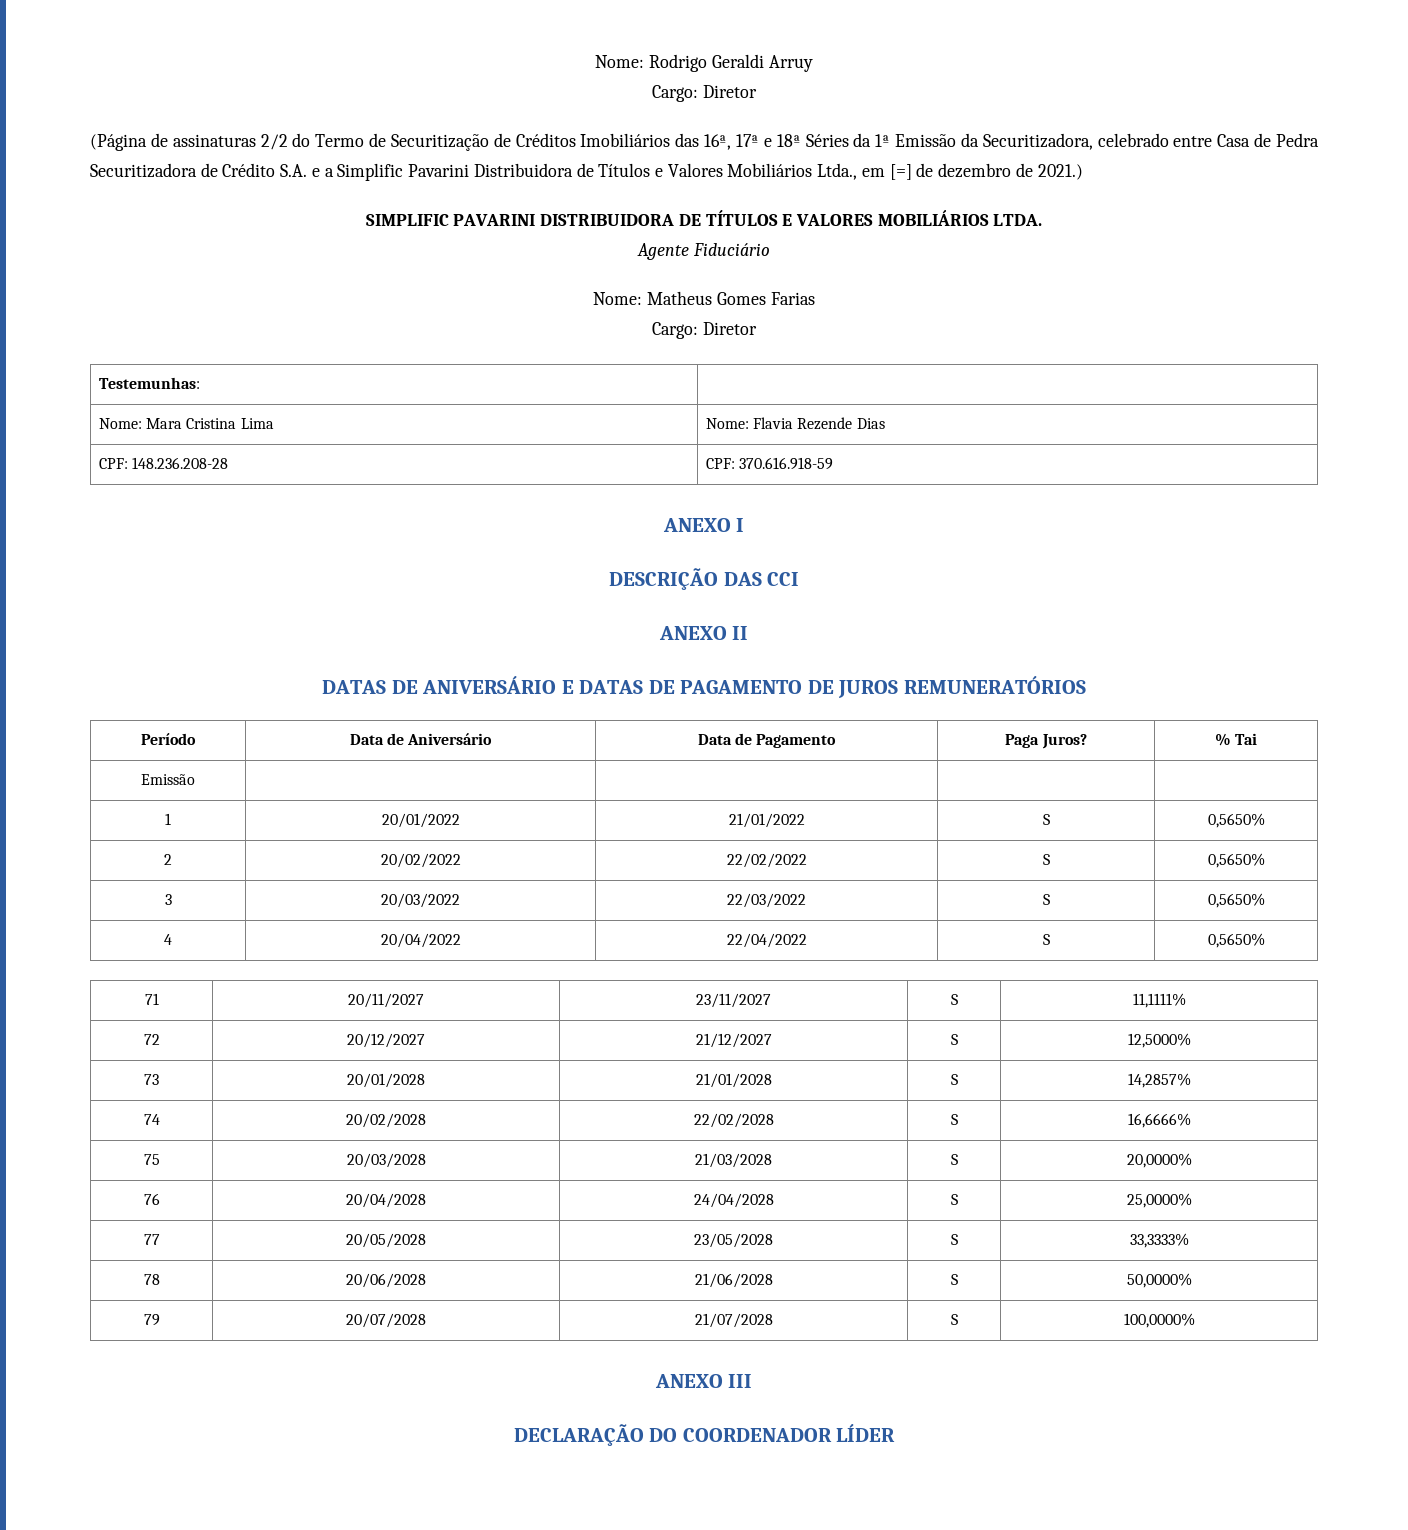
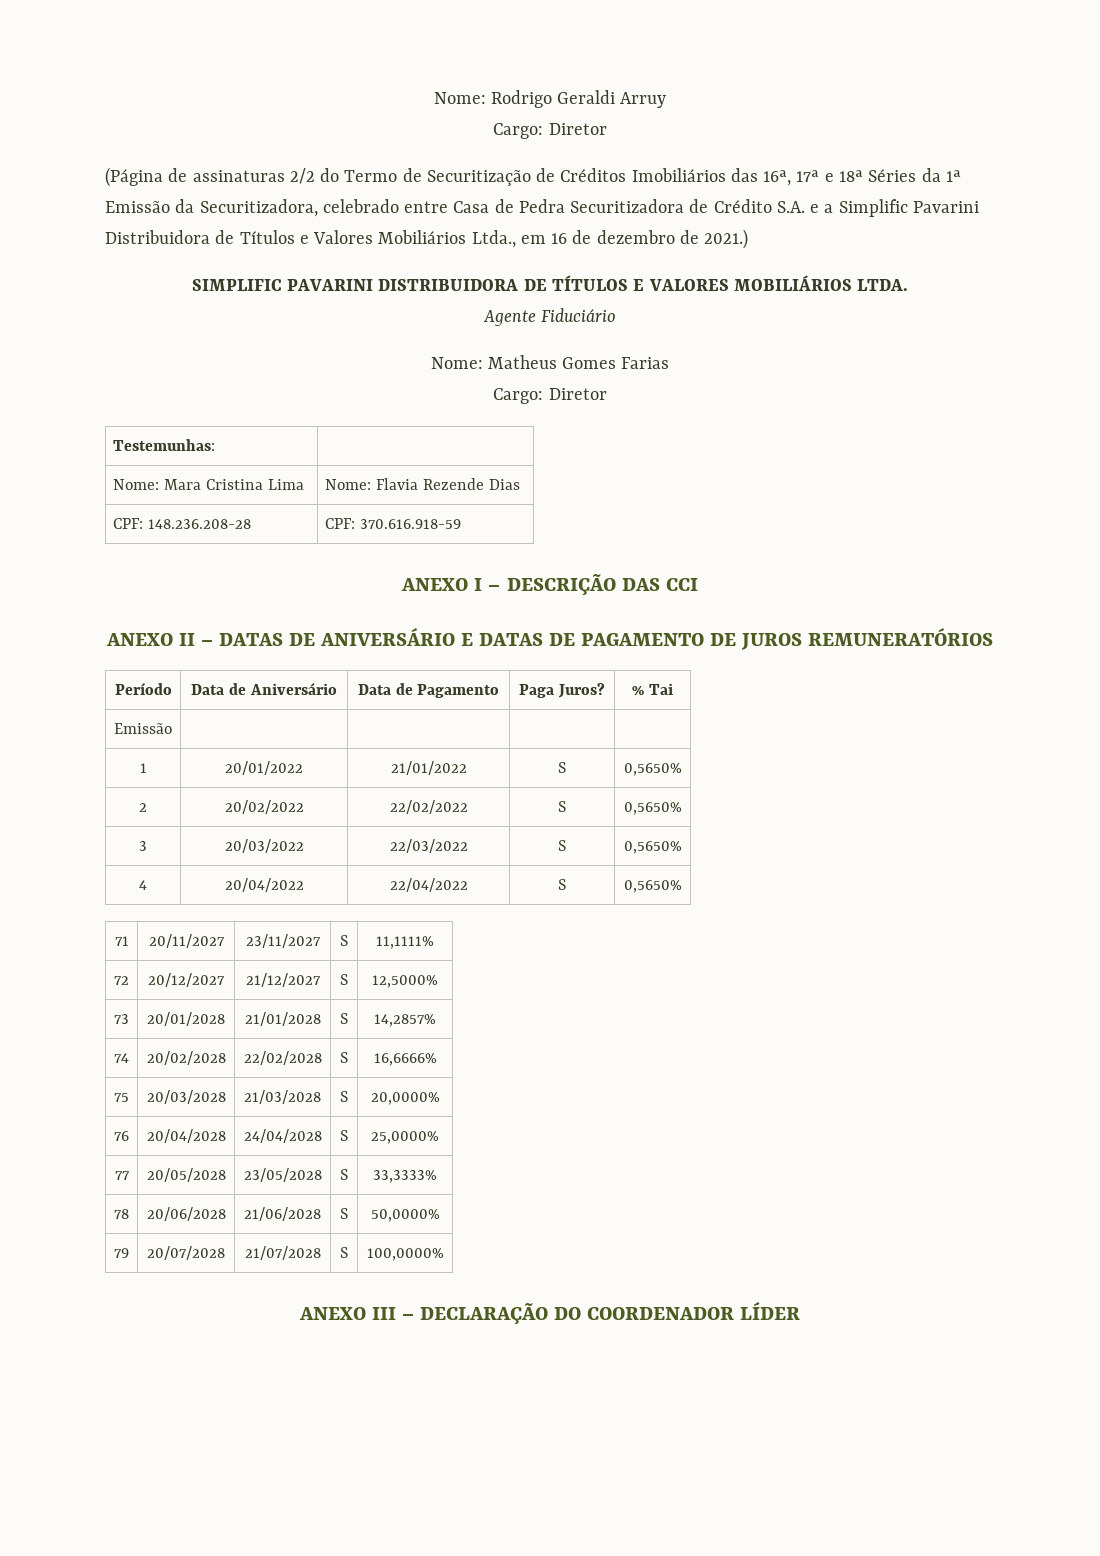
[889,164,912,180] [=] -> [551,233,568,244] 16
(745, 525) // -> [488,585,501,591] –
(749, 633) // -> [200,640,213,646] –
(753, 1381) // -> [401,1314,414,1320] –

